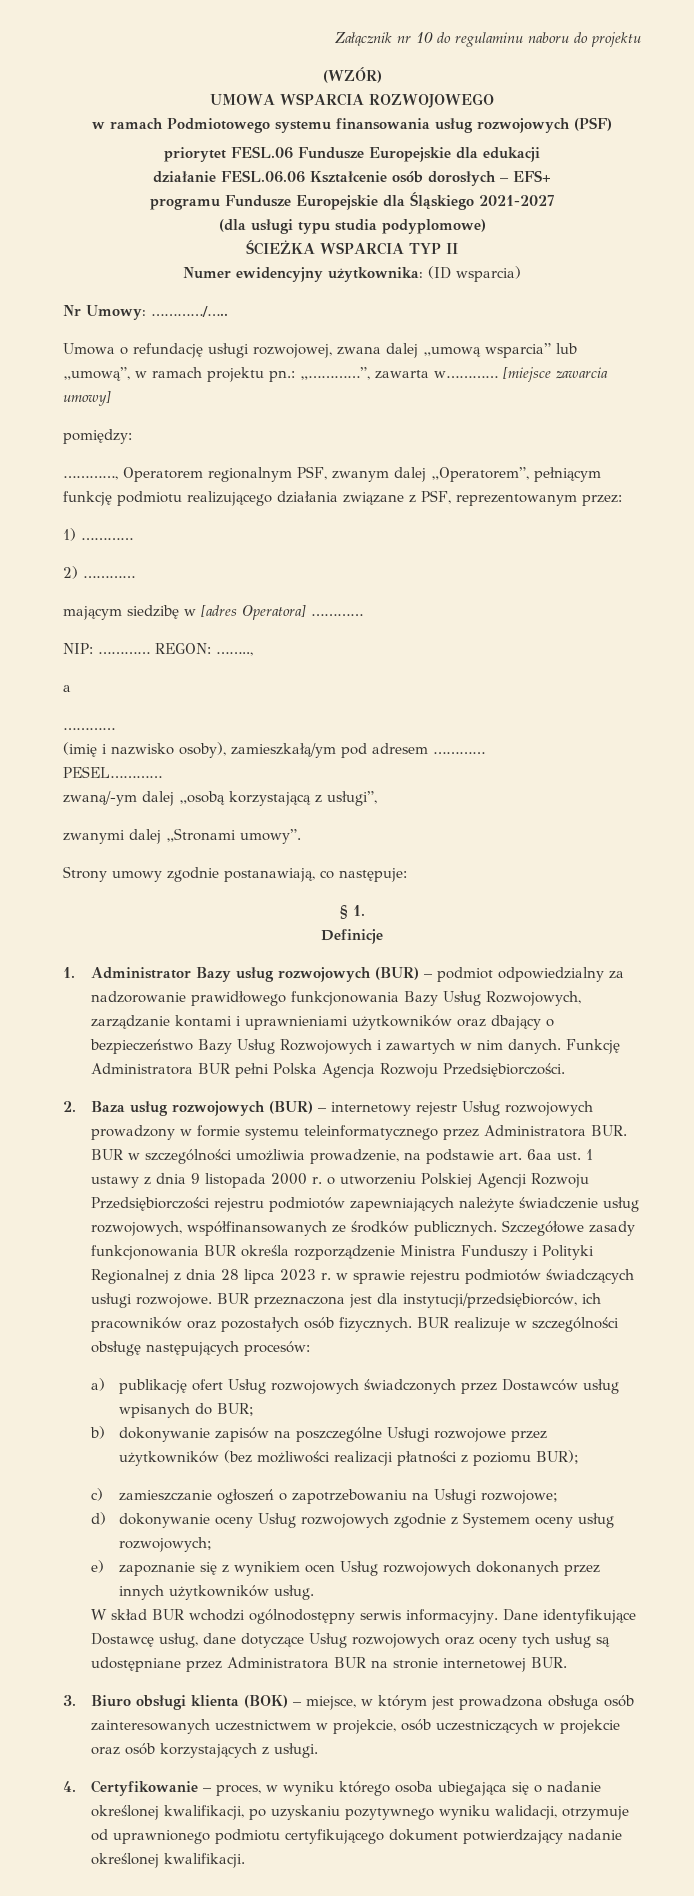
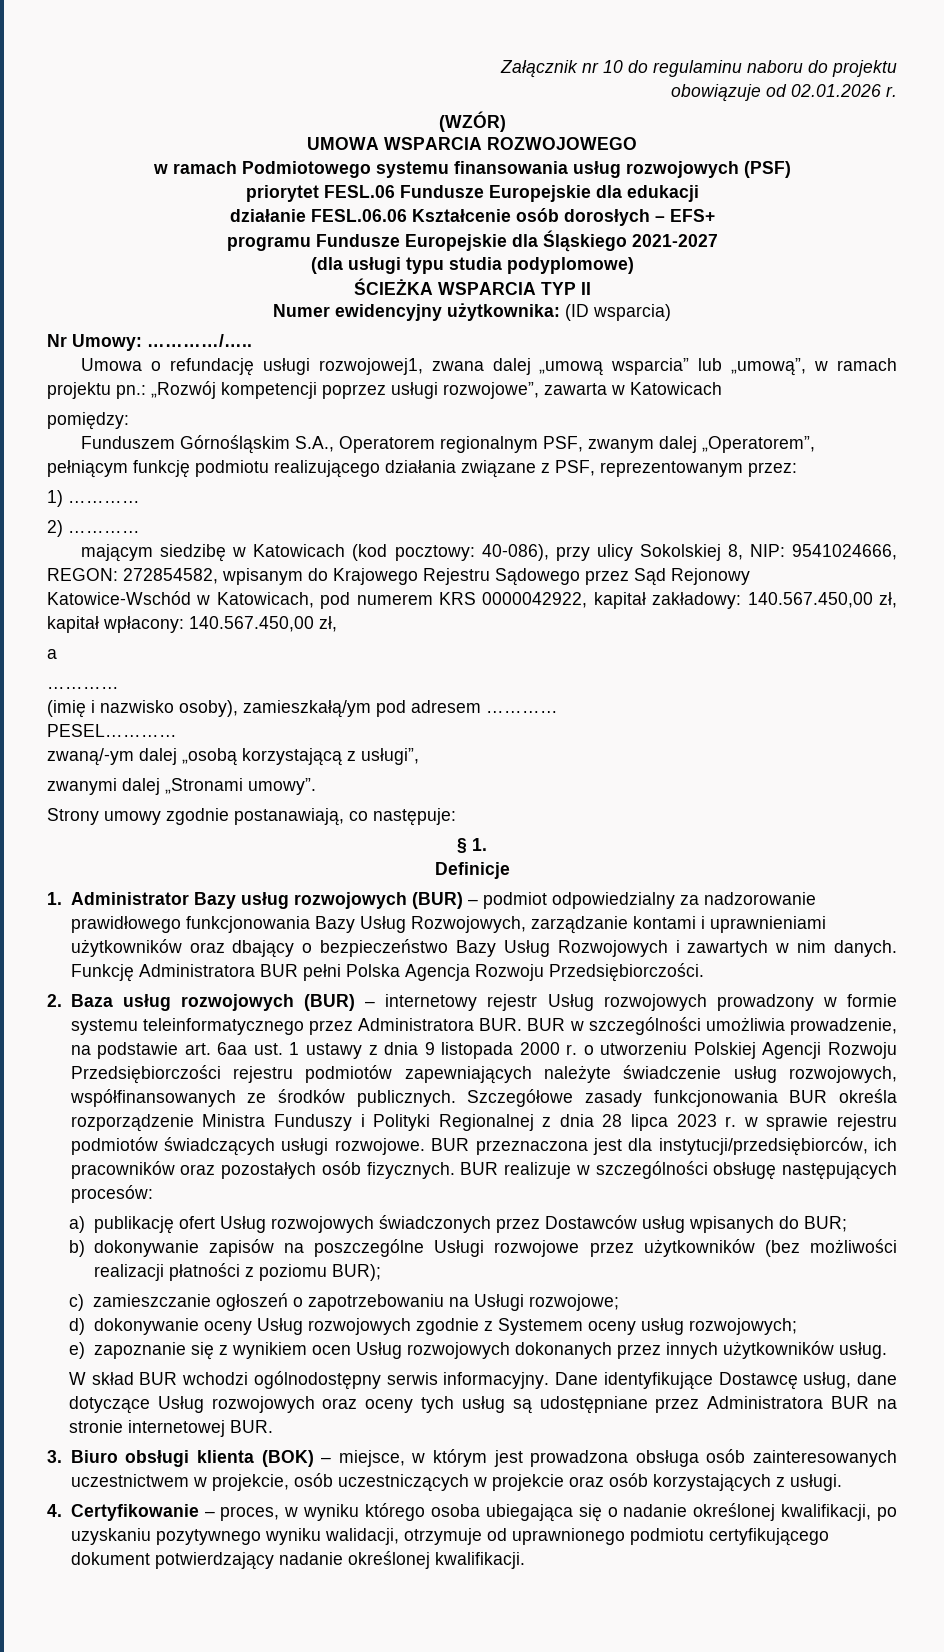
(641, 39) none -> [671,84,897,102] // obowiązuje od 02.01.2026 r.
[253,344,332,358] rozwojowej, -> [318,358,423,375] rozwojowej1,
[300,367,608,382] [63,391,111,406] [63,429,132,444] [63,476,118,480] „…………”, zawarta w………… [miejsce zawarcia umowy] // pomiędzy: // …………, -> [151,381,722,399] [47,412,129,430] [81,435,335,454] „Rozwój kompetencji poprzez usługi rozwojowe”, zawarta w Katowicach // pomiędzy: // Funduszem Górnośląskim S.A.,
[201,605,363,620] [63,643,253,656] [adres Operatora] ………… // NIP: ………… REGON: …….., -> [253,544,897,561] [47,568,750,586] [47,591,897,609] [47,616,337,633] Katowicach (kod pocztowy: 40-086), przy ulicy Sokolskiej 8, NIP: 9541024666, REGON: 272854582, wpisanym do Krajowego Rejestru Sądowego przez Sąd Rejonowy Katowice-Wschód w Katowicach, pod numerem KRS 0000042922, kapitał zakładowy: 140.567.450,00 zł, kapitał wpłacony: 140.567.450,00 zł,

